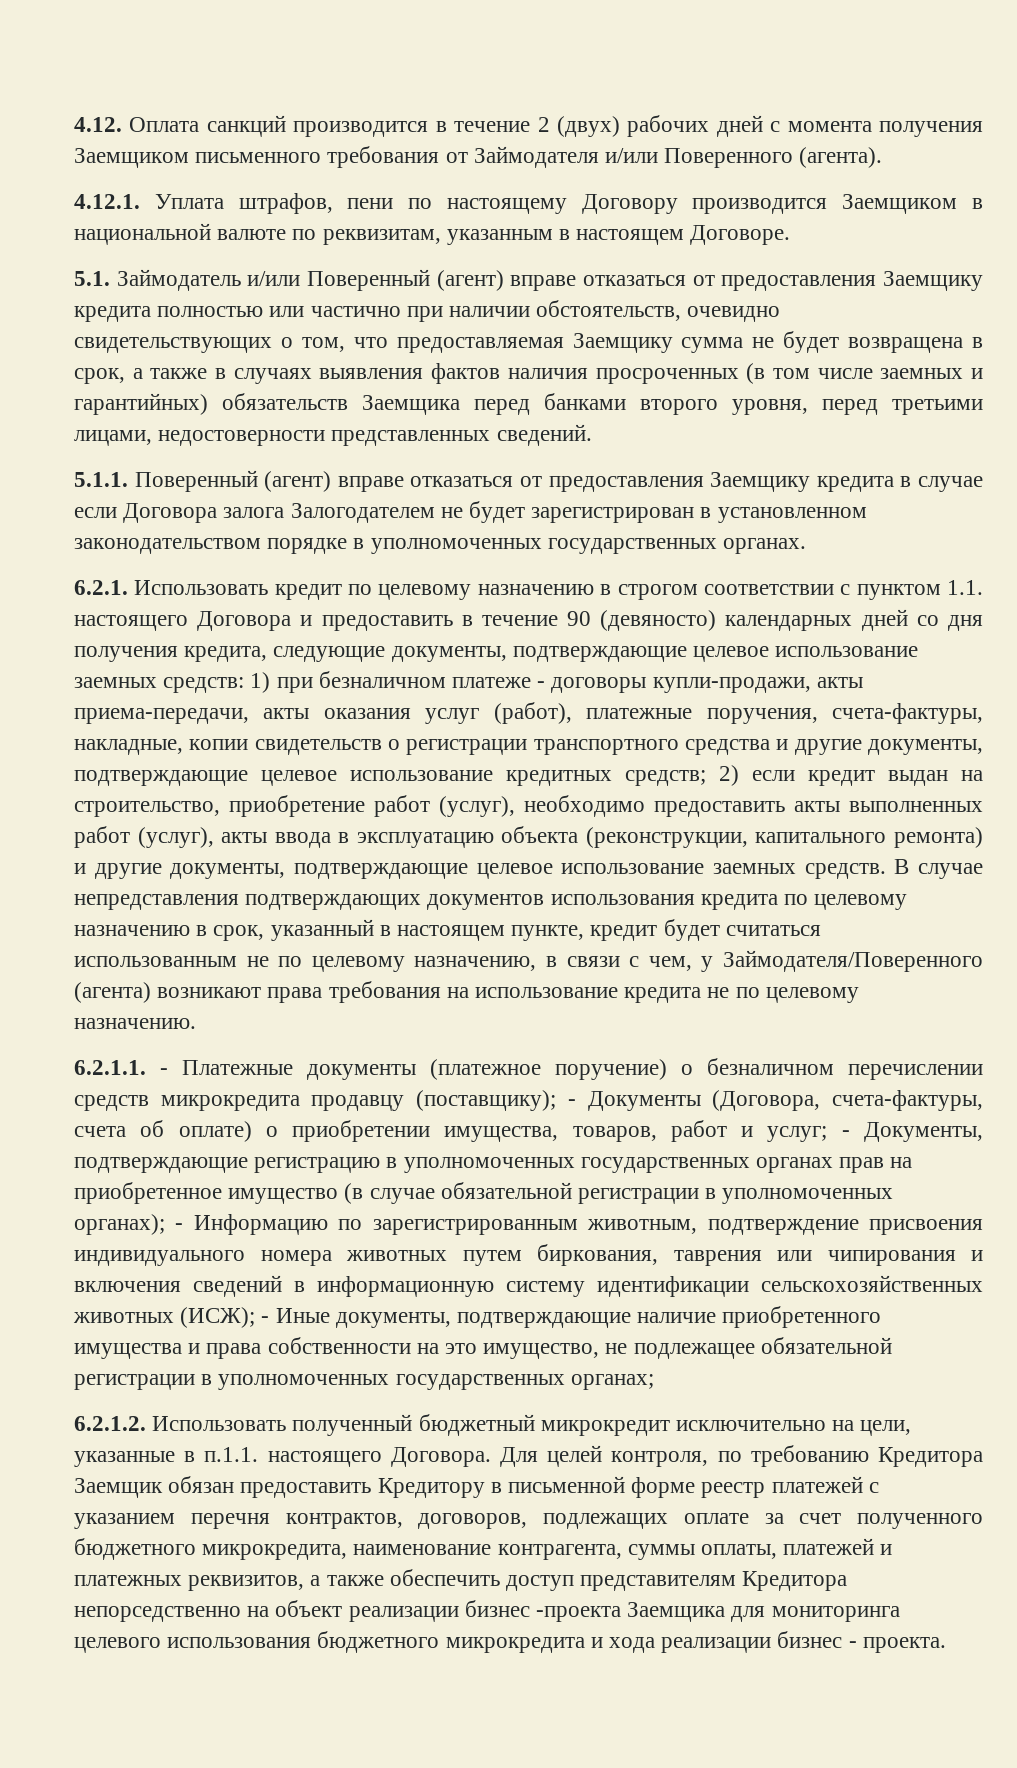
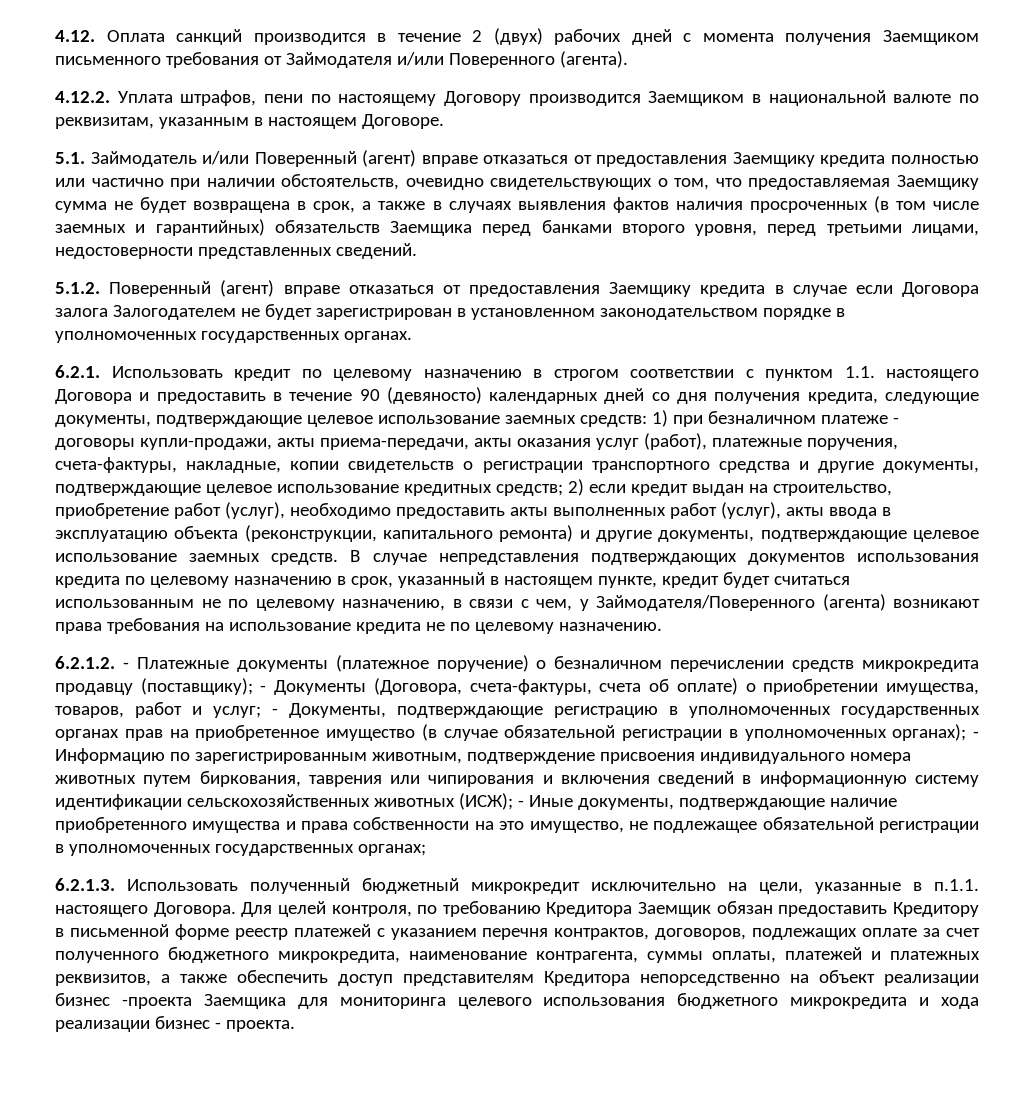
[74,194,140,209] 4.12.1. -> [55,91,110,103] 4.12.2.
[74,472,128,487] 5.1.1. -> [55,282,100,294] 5.1.2.
[74,1060,146,1075] 6.2.1.1. -> [55,656,115,669] 6.2.1.2.
[74,1416,146,1431] 6.2.1.2. -> [55,878,115,891] 6.2.1.3.

